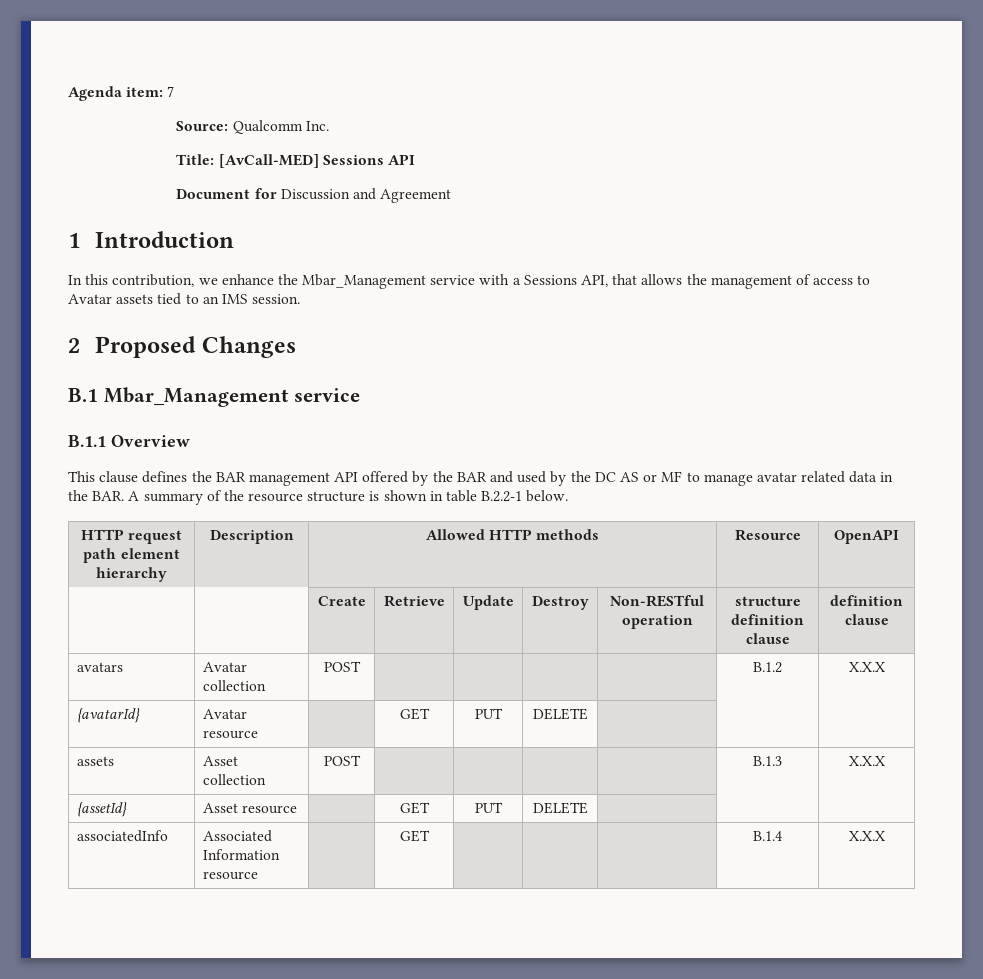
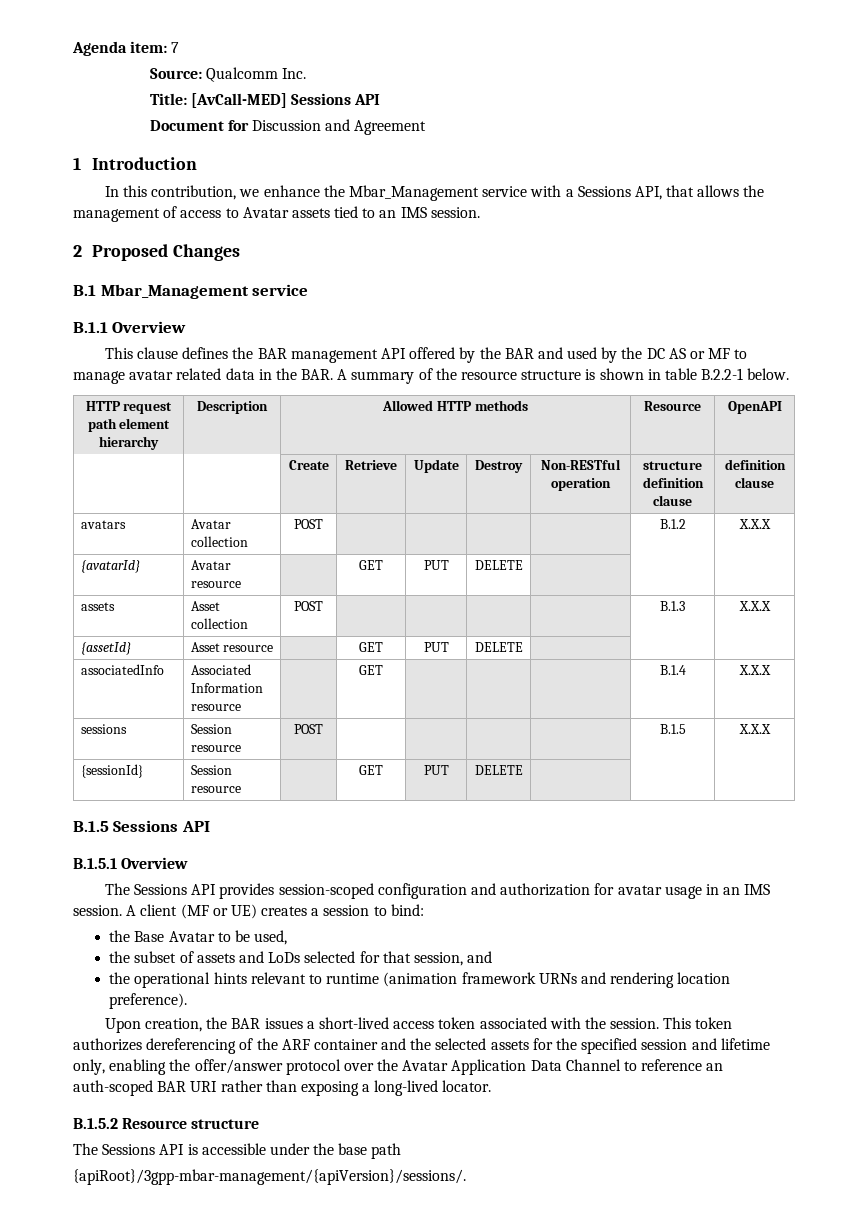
(885, 836) none -> [80,724,127,734] [190,724,232,734] [190,745,241,752] [294,724,323,734] [659,724,686,734] [738,724,771,734] [80,764,143,778] [190,765,232,775] [190,786,241,793] [359,765,383,775] [423,765,449,775] [474,765,523,775] [73,820,210,832] [73,857,189,869] [104,883,771,899] [73,904,424,919] [109,930,288,945] [109,951,493,966] [109,972,731,988] [109,993,188,1009] [104,1017,733,1033] [73,1038,770,1054] [73,1059,724,1075] [73,1080,492,1096] [73,1118,260,1129] [73,1143,402,1159] [73,1169,466,1185] // sessions | Session resource | POST | | | | | B.1.5 | X.X.X // {sessionId} | Session resource | | GET | PUT | DELETE | | | // B.1.5 Sessions API // B.1.5.1 Overview // The Sessions API provides session-scoped configuration and authorization for avatar usage in an IMS session. A client (MF or UE) creates a session to bind: // the Base Avatar to be used, // the subset of assets and LoDs selected for that session, and // the operational hints relevant to runtime (animation framework URNs and rendering location preference). // Upon creation, the BAR issues a short-lived access token associated with the session. This token authorizes dereferencing of the ARF container and the selected assets for the specified session and lifetime only, enabling the offer/answer protocol over the Avatar Application Data Channel to reference an auth-scoped BAR URI rather than exposing a long-lived locator. // B.1.5.2 Resource structure // The Sessions API is accessible under the base path // {apiRoot}/3gpp-mbar-management/{apiVersion}/sessions/.

